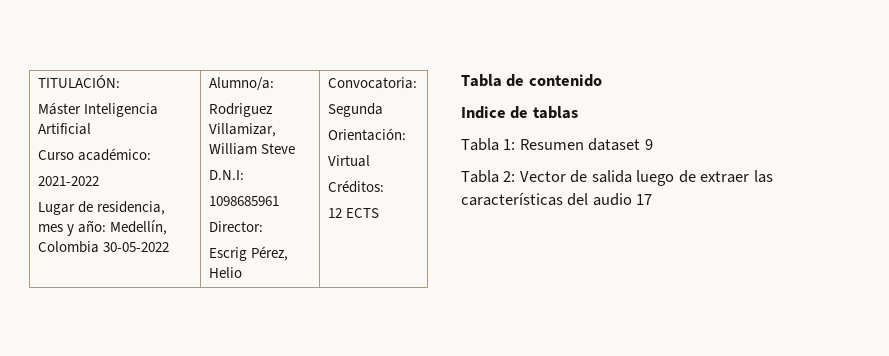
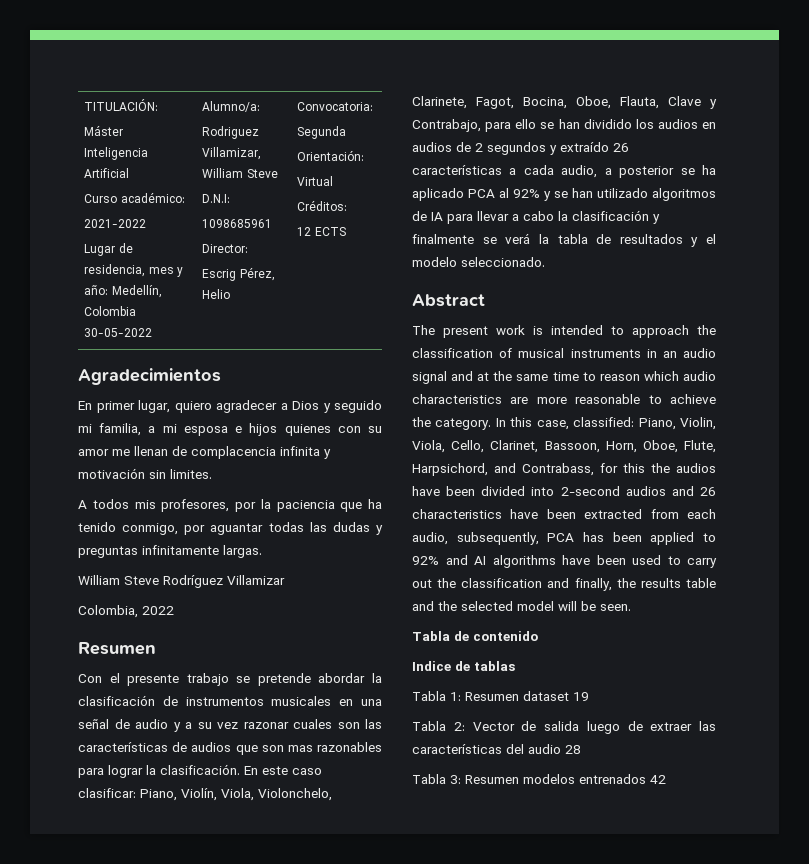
(379, 213) none -> [78,368,221,385] [78,400,382,413] [78,423,383,436] [78,446,331,459] [78,468,212,479] [78,499,382,512] [78,522,383,535] [78,545,262,558] [78,575,285,588] [78,605,174,618] [78,642,156,655] [78,673,382,686] [78,695,382,706] [78,719,382,732] [78,742,382,755] [78,764,322,778] [78,788,332,801] [412,96,717,109] [412,119,716,132] [412,142,629,155] [412,165,716,178] [412,188,716,201] [412,210,660,224] [412,233,716,247] [412,257,545,267] [412,294,485,307] [412,325,716,338] [412,348,716,358] [412,371,716,384] [412,394,716,404] [412,417,716,430] [412,440,716,453] [412,463,716,476] [412,486,716,496] [412,509,716,519] [412,532,716,545] [412,555,717,568] [412,578,716,591] [412,601,631,611] // Agradecimientos // En primer lugar, quiero agradecer a Dios y seguido mi familia, a mi esposa e hijos quienes con su amor me llenan de complacencia infinita y motivación sin limites. // A todos mis profesores, por la paciencia que ha tenido conmigo, por aguantar todas las dudas y preguntas infinitamente largas. // William Steve Rodríguez Villamizar // Colombia, 2022 // Resumen // Con el presente trabajo se pretende abordar la clasificación de instrumentos musicales en una señal de audio y a su vez razonar cuales son las características de audios que son mas razonables para lograr la clasificación. En este caso clasificar: Piano, Violín, Viola, Violonchelo, Clarinete, Fagot, Bocina, Oboe, Flauta, Clave y Contrabajo, para ello se han dividido los audios en audios de 2 segundos y extraído 26 características a cada audio, a posterior se ha aplicado PCA al 92% y se han utilizado algoritmos de IA para llevar a cabo la clasificación y finalmente se verá la tabla de resultados y el modelo seleccionado. // Abstract // The present work is intended to approach the classification of musical instruments in an audio signal and at the same time to reason which audio characteristics are more reasonable to achieve the category. In this case, classified: Piano, Violin, Viola, Cello, Clarinet, Bassoon, Horn, Oboe, Flute, Harpsichord, and Contrabass, for this the audios have been divided into 2-second audios and 26 characteristics have been extracted from each audio, subsequently, PCA has been applied to 92% and AI algorithms have been used to carry out the classification and finally, the results table and the selected model will be seen.
[644,139,653,150] 9 -> [573,692,589,701] 19
[636,194,653,205] 17 -> [565,745,581,754] [412,774,666,784] 28 // Tabla 3: Resumen modelos entrenados 42

